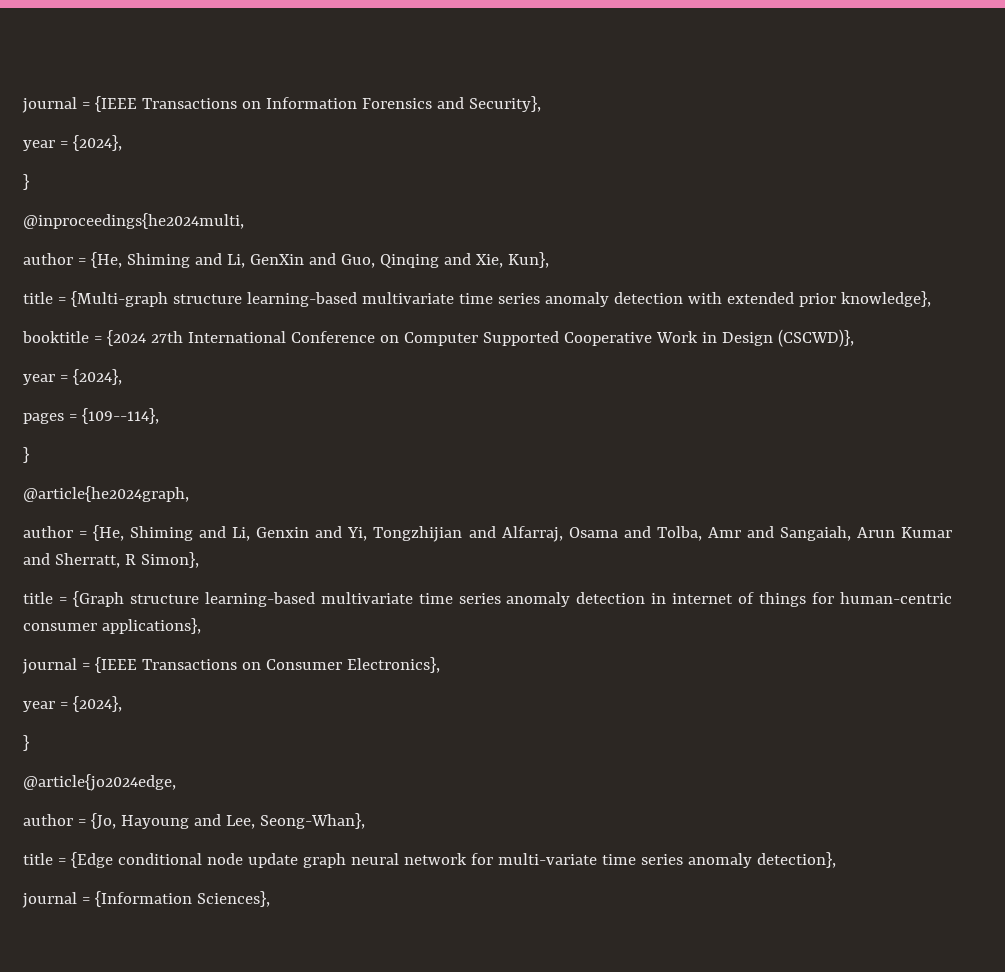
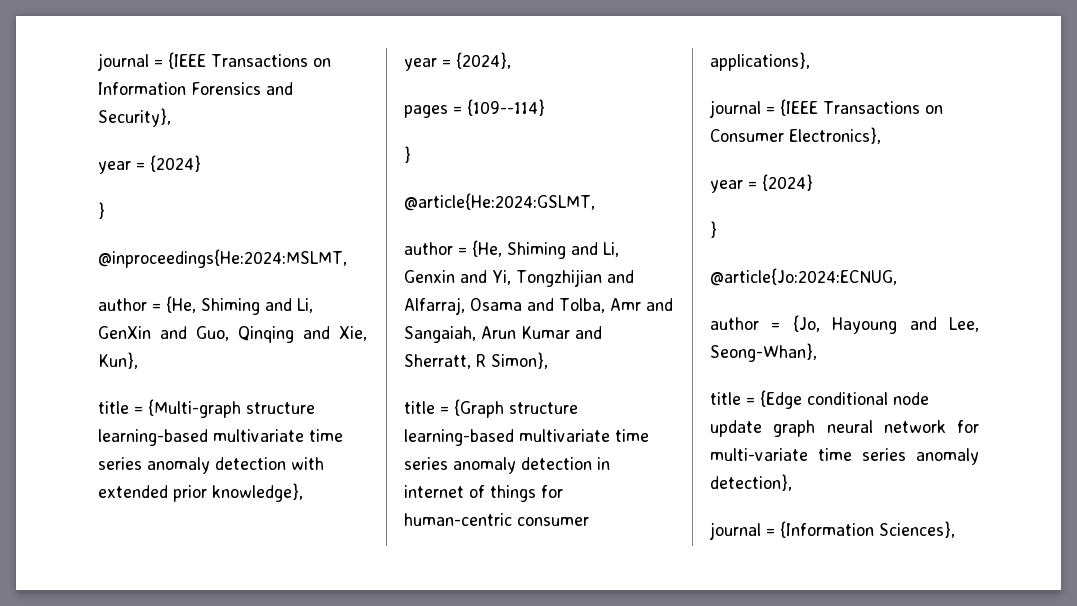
[72,135,122,151] [23,174,29,190] [23,213,244,229] {2024}, // } // @inproceedings{he2024multi, -> [150,155,201,172] [98,202,105,219] [98,249,347,268] {2024} // } // @inproceedings{He:2024:MSLMT,
[22,329,854,347] // booktitle = {2024 27th International Conference on Computer Supported Cooperative Work in Design (CSCWD)}, -> (303, 492) none
[81,408,159,424] [23,447,29,463] [23,486,189,502] {109--114}, // } // @article{he2024graph, -> [467,99,545,116] [404,146,411,163] [404,193,595,211] {109--114} // } // @article{He:2024:GSLMT,
[72,696,122,712] [23,735,29,751] [23,774,176,791] {2024}, // } // @article{jo2024edge, -> [762,174,813,191] [710,221,717,238] [710,268,897,286] {2024} // } // @article{Jo:2024:ECNUG,

